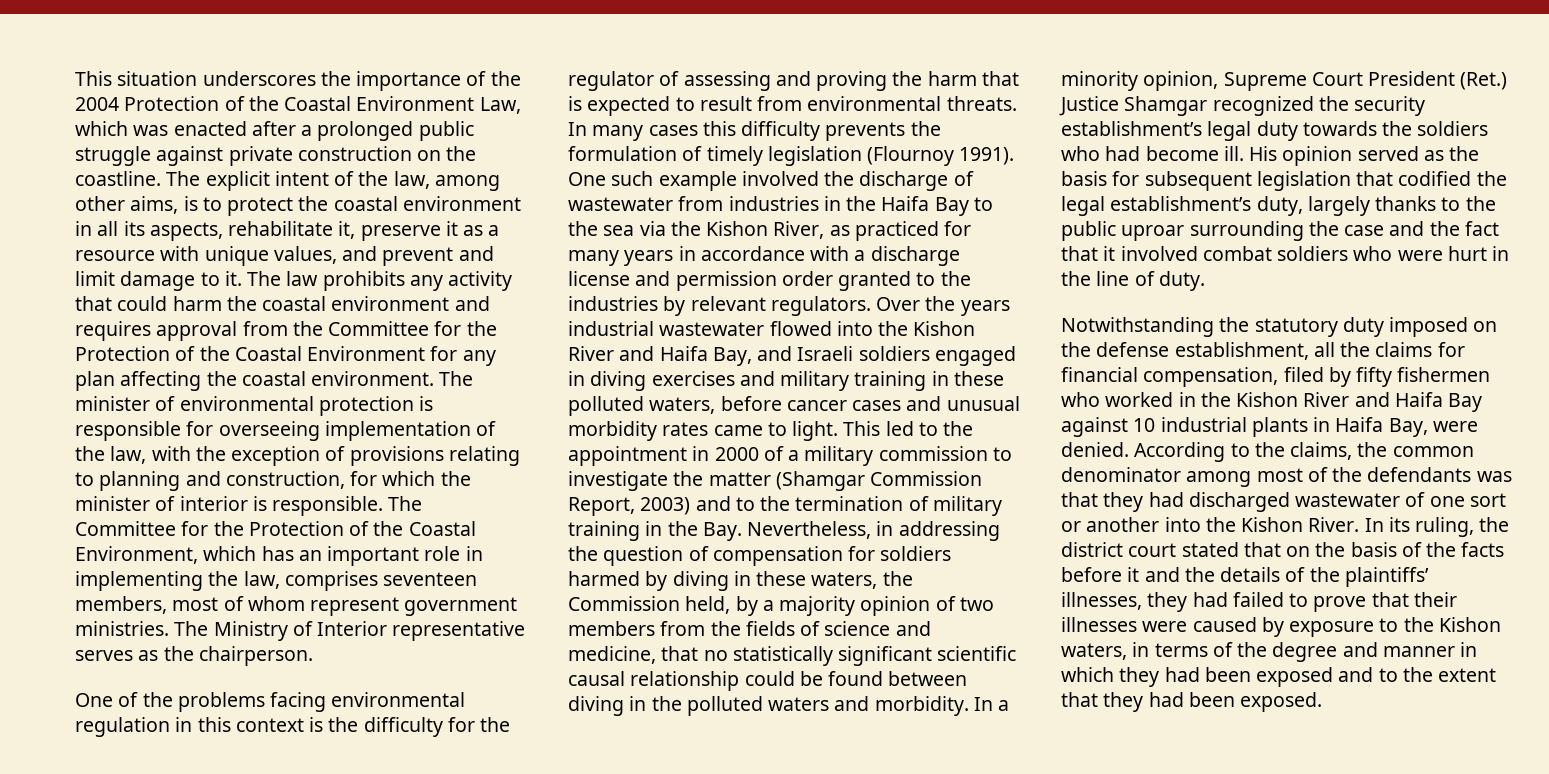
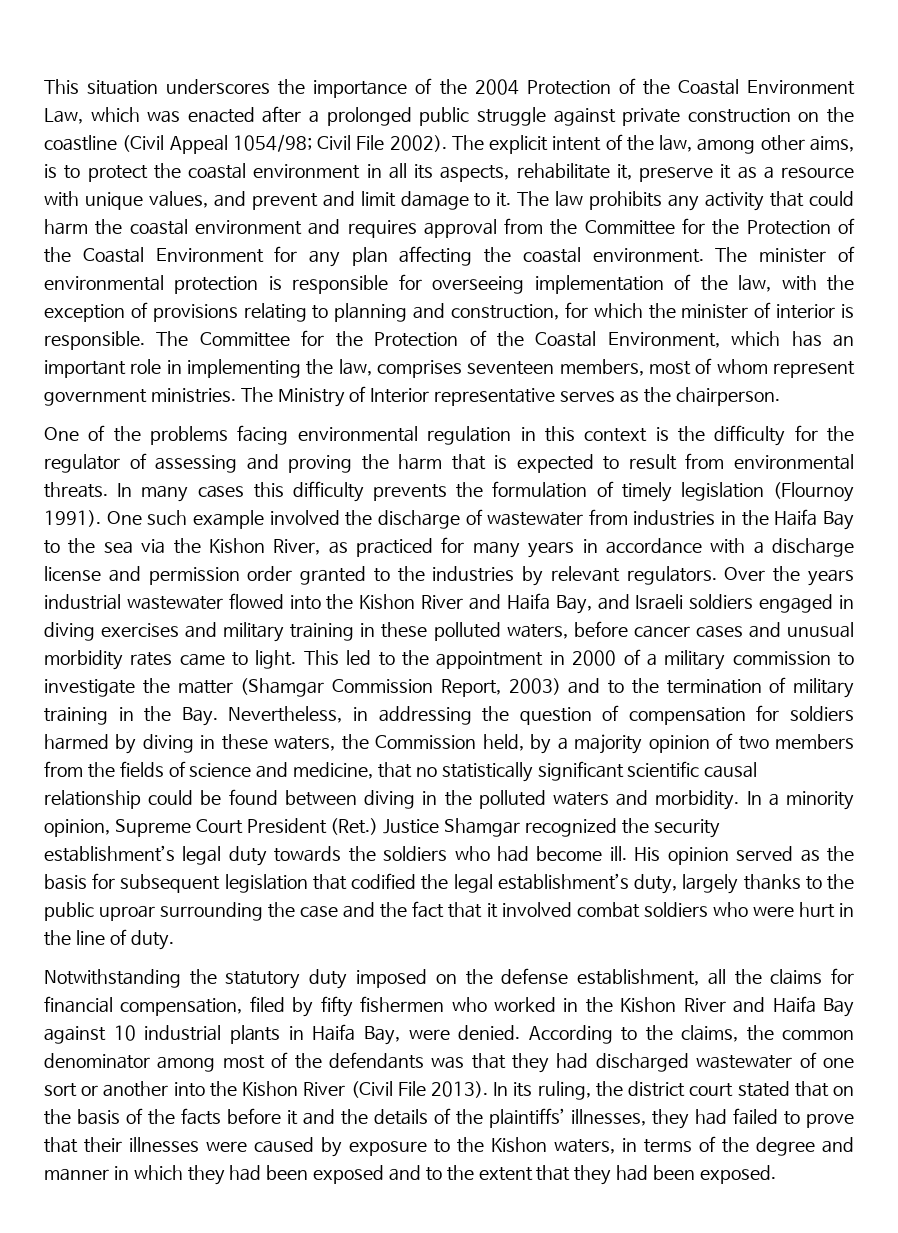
[75,171,161,186] coastline. -> [44,134,447,154] coastline (Civil Appeal 1054/98; Civil File 2002).
[1308,517,1360,532] River. -> [303,1081,488,1098] River (Civil File 2013).

